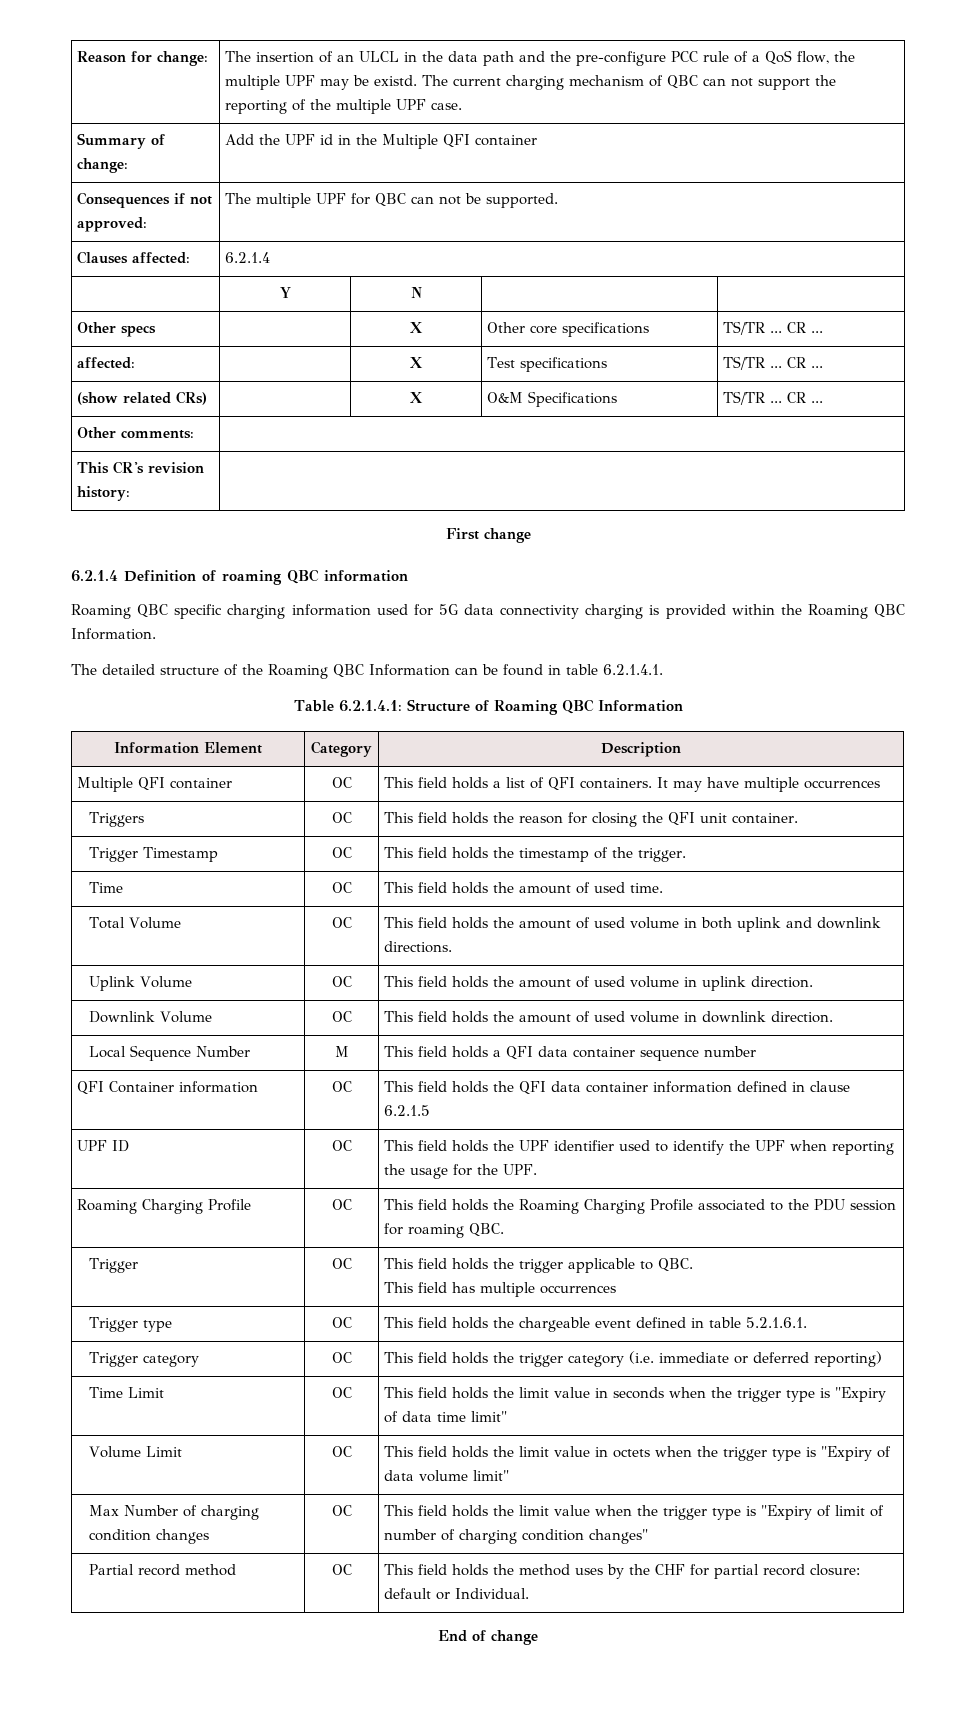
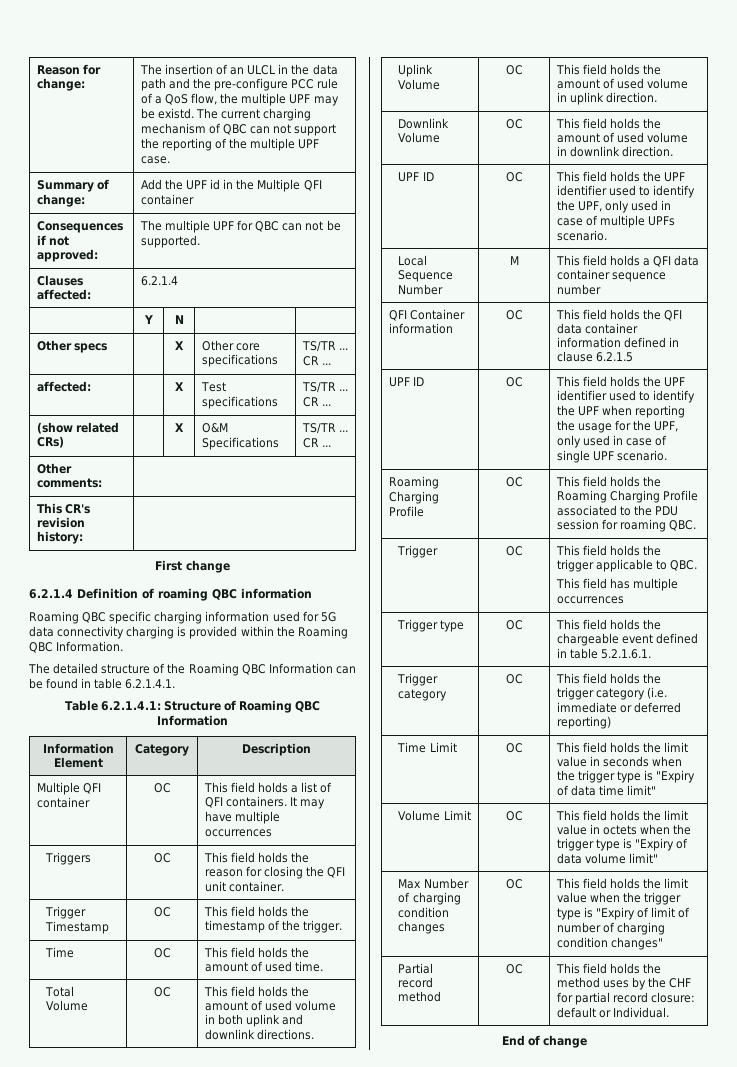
(834, 1017) none -> [398,172,434,182] [505,172,523,182] [555,171,686,182] [556,185,696,198] [556,200,672,213] [556,215,676,228] [556,230,607,241] // UPF ID | OC | This field holds the UPF identifier used to identify the UPF, only used in case of multiple UPFs scenario.
[503,1164,538,1175] UPF. -> [654,421,679,432] [556,435,668,448] [556,450,668,463] UPF, only used in case of single UPF scenario.

